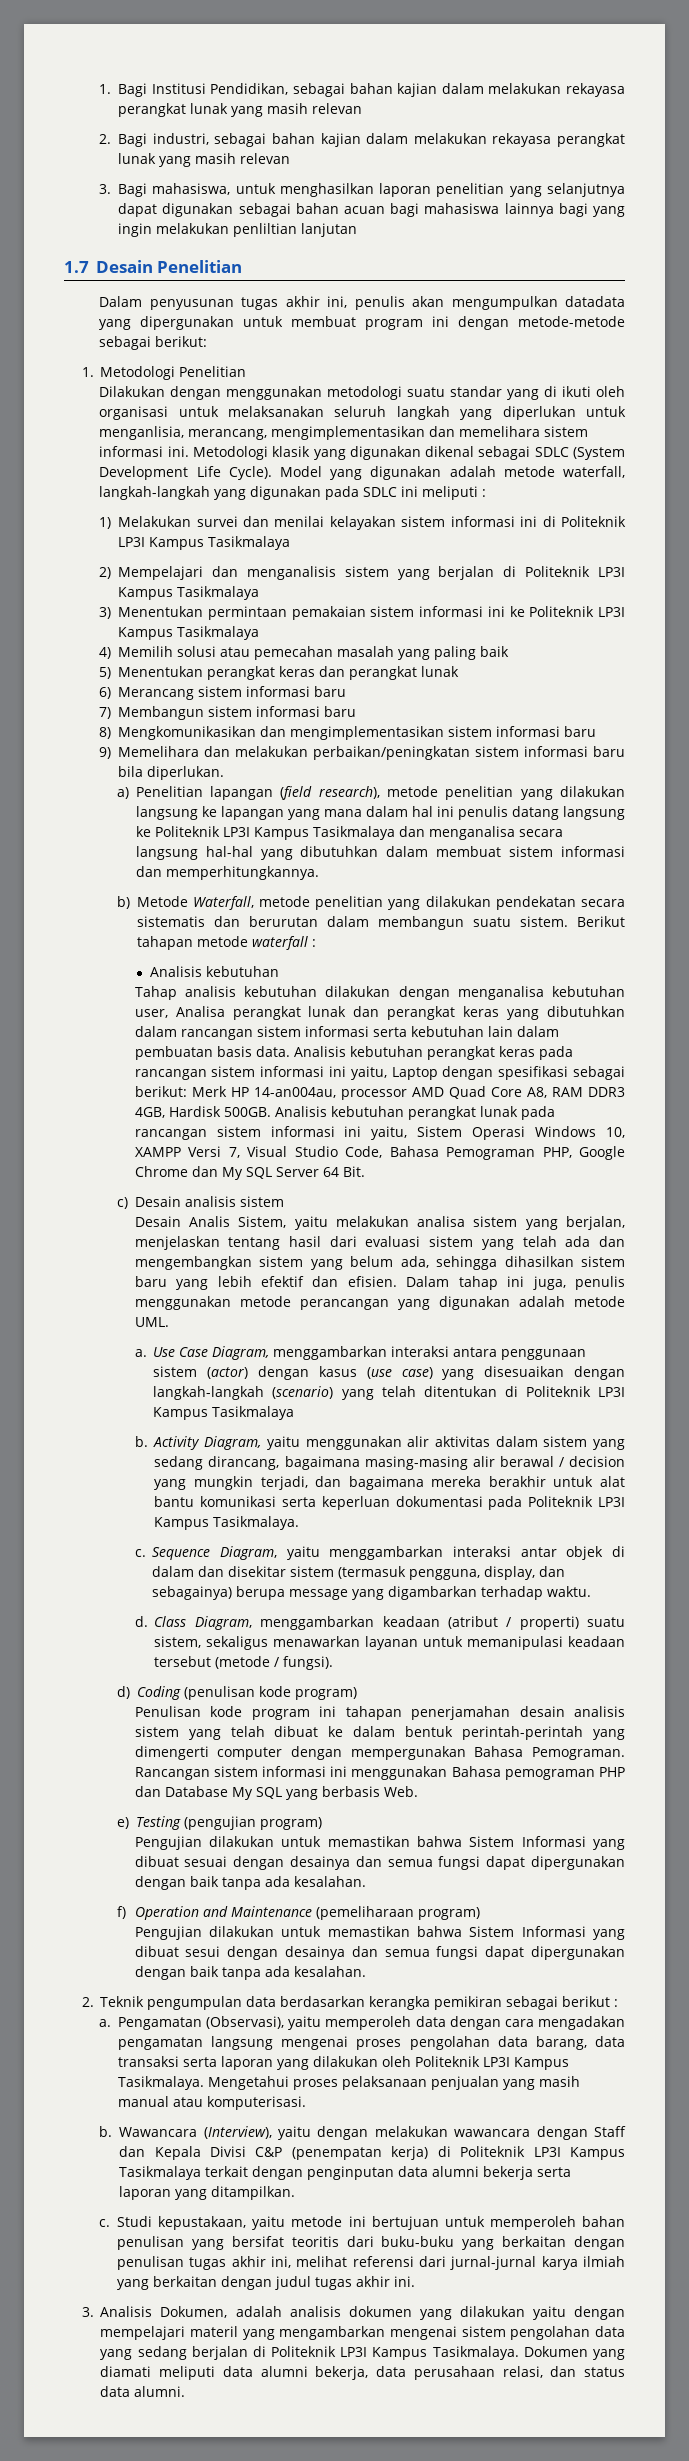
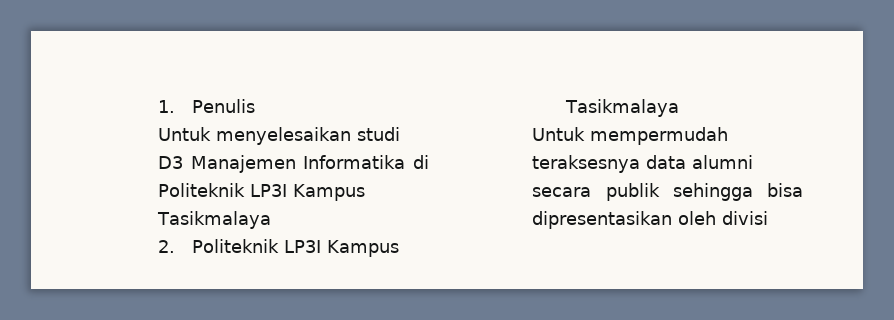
[99,83,626,97] [118,103,363,117] [99,133,626,147] [118,153,291,167] [99,183,625,197] [118,203,626,217] [118,223,358,237] [64,260,243,273] [99,296,626,310] [99,316,625,330] [99,336,208,350] [81,366,247,380] [99,386,625,400] [99,406,626,420] [99,426,589,440] [99,446,625,460] [99,466,626,480] [99,486,487,500] [99,516,627,530] [118,536,291,550] [99,566,626,580] [118,586,260,600] [99,606,626,620] [118,626,260,640] [99,646,510,660] [99,666,460,680] [99,686,347,700] [99,706,357,720] [99,726,597,740] [99,746,625,760] [118,766,225,780] [116,786,625,800] [135,806,626,820] [135,826,563,840] [135,846,625,860] [135,866,319,880] [116,896,625,910] [136,916,625,930] [136,936,316,950] [149,966,279,977] [134,986,625,1000] [134,1006,625,1020] [134,1026,559,1040] [134,1046,573,1060] [134,1066,625,1080] [134,1086,626,1100] [134,1106,555,1120] [134,1126,625,1140] [134,1146,625,1160] [134,1166,365,1180] [116,1196,284,1209] [134,1216,625,1230] [134,1236,625,1250] [134,1256,625,1270] [134,1276,625,1290] [134,1296,625,1310] [134,1317,169,1327] [134,1346,587,1360] [153,1366,625,1380] [153,1386,625,1400] [153,1406,295,1420] [134,1436,625,1450] [154,1456,625,1470] [154,1476,625,1490] [154,1496,625,1510] [154,1516,300,1530] [134,1546,625,1560] [152,1566,566,1580] [152,1586,592,1600] [134,1616,626,1630] [154,1636,625,1650] [154,1656,334,1670] [116,1686,357,1700] [134,1706,625,1720] [134,1726,625,1740] [134,1746,625,1760] [134,1766,625,1780] [134,1786,418,1800] [116,1816,322,1830] [134,1836,625,1850] [134,1856,625,1870] [134,1876,366,1890] [116,1906,480,1920] [134,1926,625,1940] [134,1946,625,1960] [134,1966,366,1980] [81,1996,619,2010] [99,2016,625,2030] [118,2036,625,2050] [118,2056,570,2070] [118,2076,581,2090] [118,2096,307,2110] [99,2126,626,2140] [119,2146,626,2160] [119,2166,572,2180] [119,2186,296,2200] [99,2216,626,2230] [117,2236,626,2250] [117,2256,625,2270] [117,2276,416,2290] [81,2306,625,2320] [100,2326,625,2340] [100,2346,626,2360] [100,2366,625,2380] [100,2386,186,2397] 1. Bagi Institusi Pendidikan, sebagai bahan kajian dalam melakukan rekayasa perangkat lunak yang masih relevan // 2. Bagi industri, sebagai bahan kajian dalam melakukan rekayasa perangkat lunak yang masih relevan // 3. Bagi mahasiswa, untuk menghasilkan laporan penelitian yang selanjutnya dapat digunakan sebagai bahan acuan bagi mahasiswa lainnya bagi yang ingin melakukan penliltian lanjutan // 1.7 Desain Penelitian // Dalam penyusunan tugas akhir ini, penulis akan mengumpulkan datadata yang dipergunakan untuk membuat program ini dengan metode-metode sebagai berikut: // 1. Metodologi Penelitian // Dilakukan dengan menggunakan metodologi suatu standar yang di ikuti oleh organisasi untuk melaksanakan seluruh langkah yang diperlukan untuk menganlisia, merancang, mengimplementasikan dan memelihara sistem informasi ini. Metodologi klasik yang digunakan dikenal sebagai SDLC (System Development Life Cycle). Model yang digunakan adalah metode waterfall, langkah-langkah yang digunakan pada SDLC ini meliputi : // 1) Melakukan survei dan menilai kelayakan sistem informasi ini di Politeknik LP3I Kampus Tasikmalaya // 2) Mempelajari dan menganalisis sistem yang berjalan di Politeknik LP3I Kampus Tasikmalaya // 3) Menentukan permintaan pemakaian sistem informasi ini ke Politeknik LP3I Kampus Tasikmalaya // 4) Memilih solusi atau pemecahan masalah yang paling baik // 5) Menentukan perangkat keras dan perangkat lunak // 6) Merancang sistem informasi baru // 7) Membangun sistem informasi baru // 8) Mengkomunikasikan dan mengimplementasikan sistem informasi baru // 9) Memelihara dan melakukan perbaikan/peningkatan sistem informasi baru bila diperlukan. // a) Penelitian lapangan (field research), metode penelitian yang dilakukan langsung ke lapangan yang mana dalam hal ini penulis datang langsung ke Politeknik LP3I Kampus Tasikmalaya dan menganalisa secara langsung hal-hal yang dibutuhkan dalam membuat sistem informasi dan memperhitungkannya. // b) Metode Waterfall, metode penelitian yang dilakukan pendekatan secara sistematis dan berurutan dalam membangun suatu sistem. Berikut tahapan metode waterfall : // Analisis kebutuhan // Tahap analisis kebutuhan dilakukan dengan menganalisa kebutuhan user, Analisa perangkat lunak dan perangkat keras yang dibutuhkan dalam rancangan sistem informasi serta kebutuhan lain dalam pembuatan basis data. Analisis kebutuhan perangkat keras pada rancangan sistem informasi ini yaitu, Laptop dengan spesifikasi sebagai berikut: Merk HP 14-an004au, processor AMD Quad Core A8, RAM DDR3 4GB, Hardisk 500GB. Analisis kebutuhan perangkat lunak pada rancangan sistem informasi ini yaitu, Sistem Operasi Windows 10, XAMPP Versi 7, Visual Studio Code, Bahasa Pemograman PHP, Google Chrome dan My SQL Server 64 Bit. // c) Desain analisis sistem // Desain Analis Sistem, yaitu melakukan analisa sistem yang berjalan, menjelaskan tentang hasil dari evaluasi sistem yang telah ada dan mengembangkan sistem yang belum ada, sehingga dihasilkan sistem baru yang lebih efektif dan efisien. Dalam tahap ini juga, penulis menggunakan metode perancangan yang digunakan adalah metode UML. // a. Use Case Diagram, menggambarkan interaksi antara penggunaan sistem (actor) dengan kasus (use case) yang disesuaikan dengan langkah-langkah (scenario) yang telah ditentukan di Politeknik LP3I Kampus Tasikmalaya // b. Activity Diagram, yaitu menggunakan alir aktivitas dalam sistem yang sedang dirancang, bagaimana masing-masing alir berawal / decision yang mungkin terjadi, dan bagaimana mereka berakhir untuk alat bantu komunikasi serta keperluan dokumentasi pada Politeknik LP3I Kampus Tasikmalaya. // c. Sequence Diagram, yaitu menggambarkan interaksi antar objek di dalam dan disekitar sistem (termasuk pengguna, display, dan sebagainya) berupa message yang digambarkan terhadap waktu. // d. Class Diagram, menggambarkan keadaan (atribut / properti) suatu sistem, sekaligus menawarkan layanan untuk memanipulasi keadaan tersebut (metode / fungsi). // d) Coding (penulisan kode program) // Penulisan kode program ini tahapan penerjamahan desain analisis sistem yang telah dibuat ke dalam bentuk perintah-perintah yang dimengerti computer dengan mempergunakan Bahasa Pemograman. Rancangan sistem informasi ini menggunakan Bahasa pemograman PHP dan Database My SQL yang berbasis Web. // e) Testing (pengujian program) // Pengujian dilakukan untuk memastikan bahwa Sistem Informasi yang dibuat sesuai dengan desainya dan semua fungsi dapat dipergunakan dengan baik tanpa ada kesalahan. // f) Operation and Maintenance (pemeliharaan program) // Pengujian dilakukan untuk memastikan bahwa Sistem Informasi yang dibuat sesui dengan desainya dan semua fungsi dapat dipergunakan dengan baik tanpa ada kesalahan. // 2. Teknik pengumpulan data berdasarkan kerangka pemikiran sebagai berikut : // a. Pengamatan (Observasi), yaitu memperoleh data dengan cara mengadakan pengamatan langsung mengenai proses pengolahan data barang, data transaksi serta laporan yang dilakukan oleh Politeknik LP3I Kampus Tasikmalaya. Mengetahui proses pelaksanaan penjualan yang masih manual atau komputerisasi. // b. Wawancara (Interview), yaitu dengan melakukan wawancara dengan Staff dan Kepala Divisi C&P (penempatan kerja) di Politeknik LP3I Kampus Tasikmalaya terkait dengan penginputan data alumni bekerja serta laporan yang ditampilkan. // c. Studi kepustakaan, yaitu metode ini bertujuan untuk memperoleh bahan penulisan yang bersifat teoritis dari buku-buku yang berkaitan dengan penulisan tugas akhir ini, melihat referensi dari jurnal-jurnal karya ilmiah yang berkaitan dengan judul tugas akhir ini. // 3. Analisis Dokumen, adalah analisis dokumen yang dilakukan yaitu dengan mempelajari materil yang mengambarkan mengenai sistem pengolahan data yang sedang berjalan di Politeknik LP3I Kampus Tasikmalaya. Dokumen yang diamati meliputi data alumni bekerja, data perusahaan relasi, dan status data alumni. -> [158,99,255,113] [158,127,401,145] [158,155,429,173] [158,183,366,201] [157,211,272,229] [158,239,399,257] [564,99,679,117] [532,127,729,145] [532,155,754,173] [532,183,803,201] [532,211,769,229] 1. Penulis // Untuk menyelesaikan studi D3 Manajemen Informatika di Politeknik LP3I Kampus Tasikmalaya // 2. Politeknik LP3I Kampus Tasikmalaya // Untuk mempermudah teraksesnya data alumni secara publik sehingga bisa dipresentasikan oleh divisi

